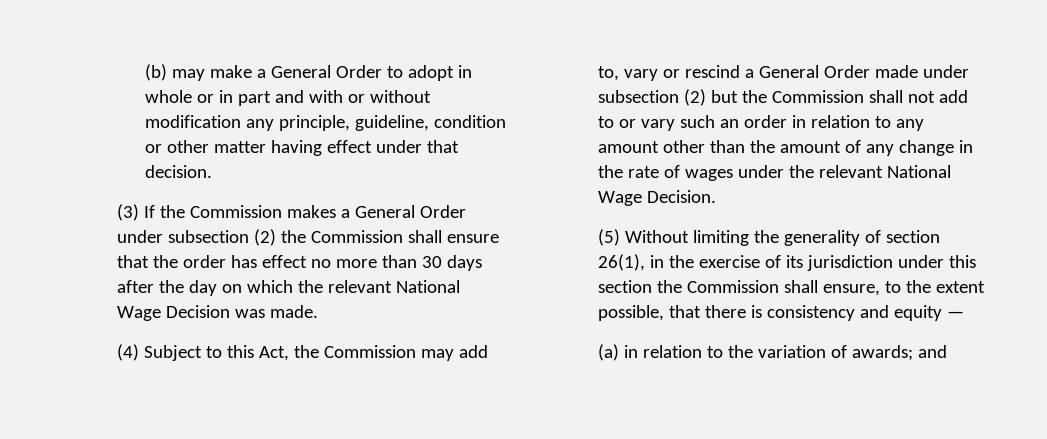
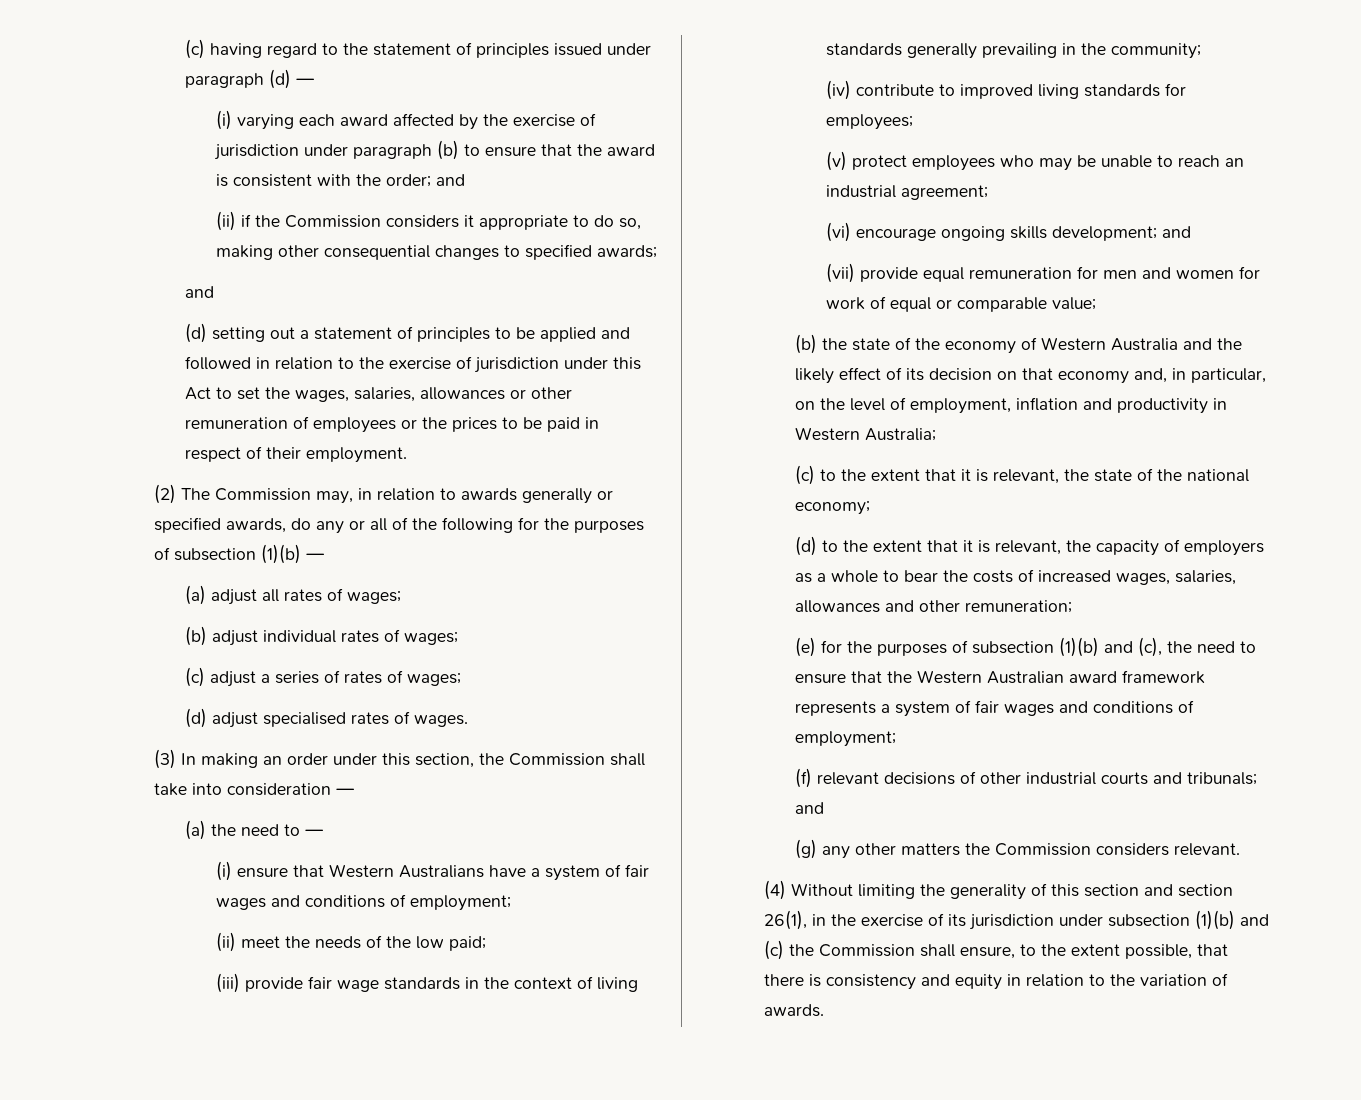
[145,64,473,81] [145,90,432,106] [145,115,507,131] [145,140,460,156] [145,165,213,178] [116,204,466,221] [116,229,499,246] [116,255,482,271] [116,280,460,296] [116,305,318,321] [116,344,488,361] [597,65,969,81] [597,89,968,106] [597,115,924,131] [597,140,973,156] [597,165,951,181] [597,190,716,206] [597,229,620,246] (b) may make a General Order to adopt in whole or in part and with or without modification any principle, guideline, condition or other matter having effect under that decision. // (3) If the Commission makes a General Order under subsection (2) the Commission shall ensure that the order has effect no more than 30 days after the day on which the relevant National Wage Decision was made. // (4) Subject to this Act, the Commission may add to, vary or rescind a General Order made under subsection (2) but the Commission shall not add to or vary such an order in relation to any amount other than the amount of any change in the rate of wages under the relevant National Wage Decision. // (5) -> [184,39,651,59] [184,69,315,89] [215,110,596,130] [213,140,655,160] [215,174,465,187] [215,211,641,231] [215,244,657,260] [184,286,214,298] [184,323,630,343] [184,356,641,373] [184,387,572,402] [184,416,599,433] [184,446,407,463] [153,484,613,504] [153,517,644,534] [153,544,325,564] [184,585,401,605] [184,626,458,646] [184,667,461,687] [184,708,468,728] [153,749,645,769] [153,783,355,796] [184,820,324,840] [215,861,649,881] [215,894,511,911] [215,932,486,952] [215,973,638,993] [825,43,1201,59] [825,80,1186,100] [825,114,913,130] [825,151,1244,171] [825,185,988,200] [825,222,1191,242] [825,263,1260,283] [825,296,1096,312] [794,334,1242,354] [794,367,1266,384] [794,397,1227,414] [794,427,936,441] [794,465,1249,485] [794,501,870,515] [794,536,1264,556] [794,569,1236,585] [794,600,1072,613] [794,637,1256,657] [794,670,1205,684] [794,700,1194,717] [794,731,896,747] [794,768,1257,788] [794,802,824,814] [794,839,1240,859] [763,880,786,900] (c) having regard to the statement of principles issued under paragraph (d) — // (i) varying each award affected by the exercise of jurisdiction under paragraph (b) to ensure that the award is consistent with the order; and // (ii) if the Commission considers it appropriate to do so, making other consequential changes to specified awards; // and // (d) setting out a statement of principles to be applied and followed in relation to the exercise of jurisdiction under this Act to set the wages, salaries, allowances or other remuneration of employees or the prices to be paid in respect of their employment. // (2) The Commission may, in relation to awards generally or specified awards, do any or all of the following for the purposes of subsection (1)(b) — // (a) adjust all rates of wages; // (b) adjust individual rates of wages; // (c) adjust a series of rates of wages; // (d) adjust specialised rates of wages. // (3) In making an order under this section, the Commission shall take into consideration — // (a) the need to — // (i) ensure that Western Australians have a system of fair wages and conditions of employment; // (ii) meet the needs of the low paid; // (iii) provide fair wage standards in the context of living standards generally prevailing in the community; // (iv) contribute to improved living standards for employees; // (v) protect employees who may be unable to reach an industrial agreement; // (vi) encourage ongoing skills development; and // (vii) provide equal remuneration for men and women for work of equal or comparable value; // (b) the state of the economy of Western Australia and the likely effect of its decision on that economy and, in particular, on the level of employment, inflation and productivity in Western Australia; // (c) to the extent that it is relevant, the state of the national economy; // (d) to the extent that it is relevant, the capacity of employers as a whole to bear the costs of increased wages, salaries, allowances and other remuneration; // (e) for the purposes of subsection (1)(b) and (c), the need to ensure that the Western Australian award framework represents a system of fair wages and conditions of employment; // (f) relevant decisions of other industrial courts and tribunals; and // (g) any other matters the Commission considers relevant. // (4)
(881, 236) none -> [1050,884,1173,897] this section and
[948,255,976,268] [597,280,652,293] this section -> [1107,910,1269,930] [763,940,784,960] subsection (1)(b) and (c)
[946,311,964,318] [597,344,619,361] — // (a) -> (1002, 982) none
[851,345,947,361] awards; and -> [763,1004,824,1017] awards.

